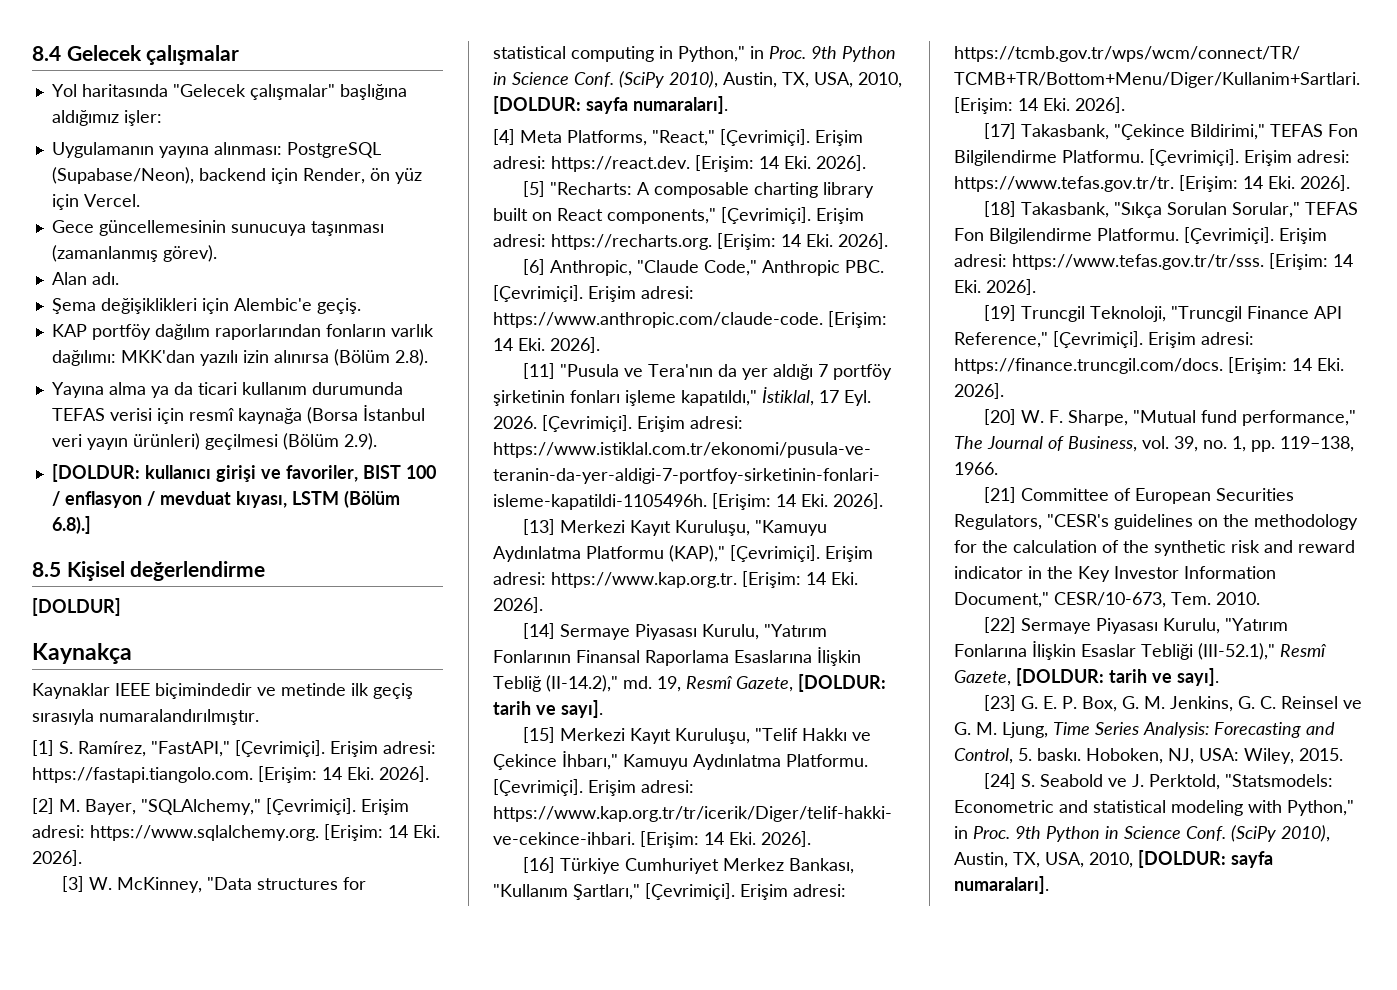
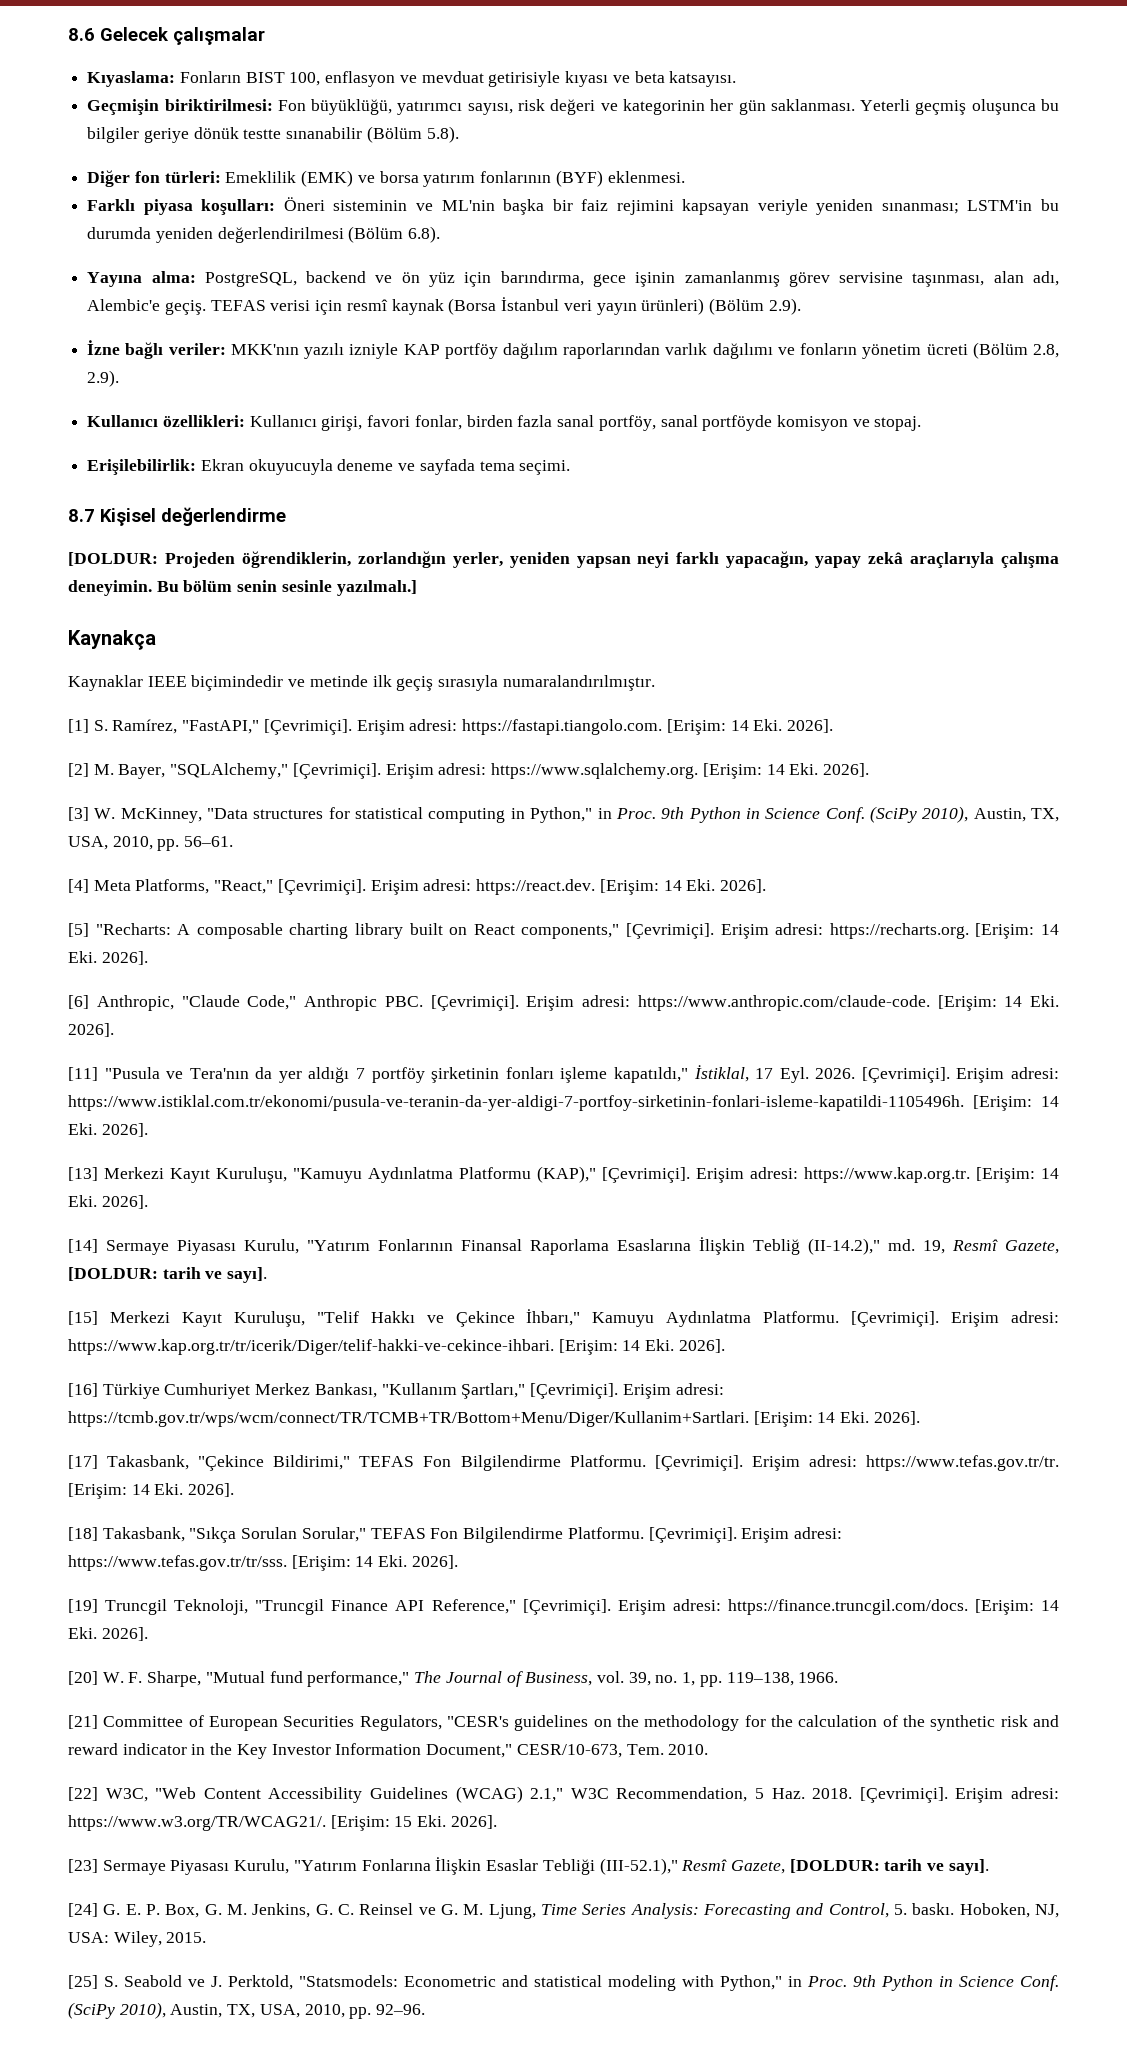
[32,46,61,61] 8.4 -> [68,28,95,41] 8.6
[51,84,407,100] [51,110,162,126] [51,142,381,158] [51,167,422,184] [51,194,140,210] [51,220,384,236] [51,245,217,262] [51,272,119,285] [51,298,361,314] [51,324,434,340] [51,349,428,366] [51,382,403,398] Yol haritasında "Gelecek çalışmalar" başlığına aldığımız işler: // Uygulamanın yayına alınması: PostgreSQL (Supabase/Neon), backend için Render, ön yüz için Vercel. // Gece güncellemesinin sunucuya taşınması (zamanlanmış görev). // Alan adı. // Şema değişiklikleri için Alembic'e geçiş. // KAP portföy dağılım raporlarından fonların varlık dağılımı: MKK'dan yazılı izin alınırsa (Bölüm 2.8). // Yayına alma ya da ticari kullanım durumunda -> [87,71,737,87] [87,99,1059,115] [87,126,459,143] [87,170,685,187] [87,197,1059,215] [87,226,441,243] [87,271,1059,287] [87,299,206,315] Kıyaslama: Fonların BIST 100, enflasyon ve mevduat getirisiyle kıyası ve beta katsayısı. // Geçmişin biriktirilmesi: Fon büyüklüğü, yatırımcı sayısı, risk değeri ve kategorinin her gün saklanması. Yeterli geçmiş oluşunca bu bilgiler geriye dönük testte sınanabilir (Bölüm 5.8). // Diğer fon türleri: Emeklilik (EMK) ve borsa yatırım fonlarının (BYF) eklenmesi. // Farklı piyasa koşulları: Öneri sisteminin ve ML'nin başka bir faiz rejimini kapsayan veriyle yeniden sınanması; LSTM'in bu durumda yeniden değerlendirilmesi (Bölüm 6.8). // Yayına alma: PostgreSQL, backend ve ön yüz için barındırma, gece işinin zamanlanmış görev servisine taşınması, alan adı, Alembic'e geçiş.
[237,408,302,424] kaynağa -> [391,299,444,315] kaynak
[204,434,278,450] geçilmesi -> (705, 306) none
[51,464,436,482] [51,490,400,508] [51,516,91,534] [32,561,266,581] [32,598,121,616] [DOLDUR: kullanıcı girişi ve favoriler, BIST 100 / enflasyon / mevduat kıyası, LSTM (Bölüm 6.8).] // 8.5 Kişisel değerlendirme // [DOLDUR] -> [87,340,1060,359] [87,370,120,387] [87,415,922,431] [87,459,571,475] [68,507,286,526] [68,551,1059,568] [68,580,417,596] İzne bağlı veriler: MKK'nın yazılı izniyle KAP portföy dağılım raporlarından varlık dağılımı ve fonların yönetim ücreti (Bölüm 2.8, 2.9). // Kullanıcı özellikleri: Kullanıcı girişi, favori fonlar, birden fazla sanal portföy, sanal portföyde komisyon ve stopaj. // Erişilebilirlik: Ekran okuyucuyla deneme ve sayfada tema seçimi. // 8.7 Kişisel değerlendirme // [DOLDUR: Projeden öğrendiklerin, zorlandığın yerler, yeniden yapsan neyi farklı yapacağın, yapay zekâ araçlarıyla çalışma deneyimin. Bu bölüm senin sesinle yazılmalı.]
[493,96,728,114] [DOLDUR: sayfa numaraları]. -> [157,836,234,851] pp. 56–61.
(1016, 625) none -> [105,1786,1060,1803] [68,1815,497,1831] [68,1859,98,1873] W3C, "Web Content Accessibility Guidelines (WCAG) 2.1," W3C Recommendation, 5 Haz. 2018. [Çevrimiçi]. Erişim adresi: https://www.w3.org/TR/WCAG21/. [Erişim: 15 Eki. 2026]. // [23]
[983,695,1016,711] [23] -> [68,1903,98,1917] [24]
[983,773,1016,789] [24] -> [68,1975,98,1989] [25]
[1138,850,1273,868] [954,876,1049,894] [DOLDUR: sayfa numaraları]. -> [349,2004,426,2019] pp. 92–96.

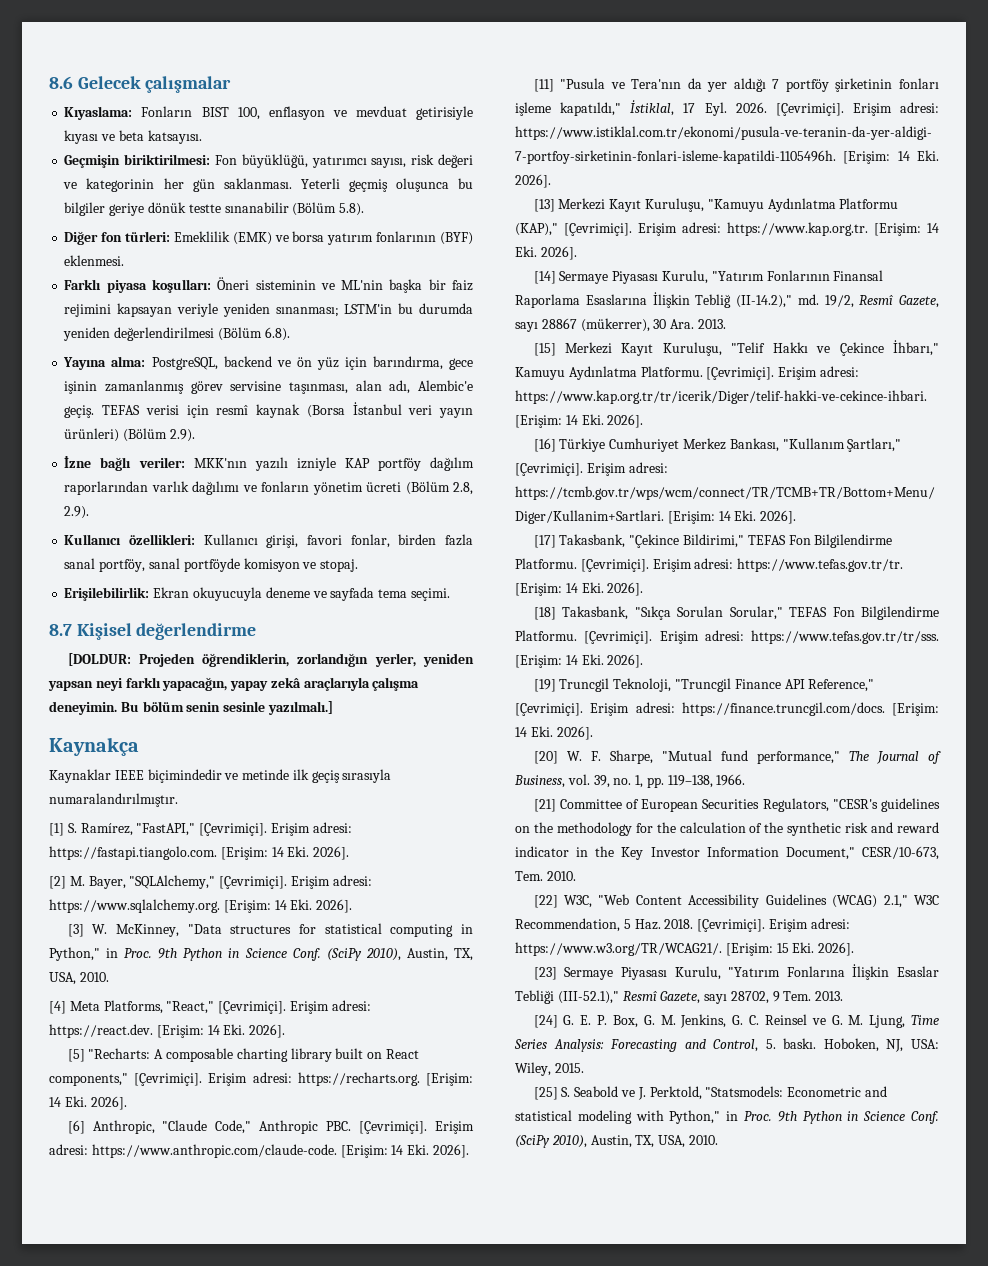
[112,836,234,851] 2010, pp. 56–61. -> [79,972,109,982] 2010.
[923,1239,1059,1254] [68,1267,268,1283] 19, Resmî Gazete, [DOLDUR: tarih ve sayı]. -> [824,295,939,308] [515,318,726,332] 19/2, Resmî Gazete, sayı 28867 (mükerrer), 30 Ara. 2013.
[789,1859,989,1875] [DOLDUR: tarih ve sayı]. -> [704,991,844,1004] sayı 28702, 9 Tem. 2013.
[304,2004,426,2019] 2010, pp. 92–96. -> [688,1135,718,1145] 2010.

